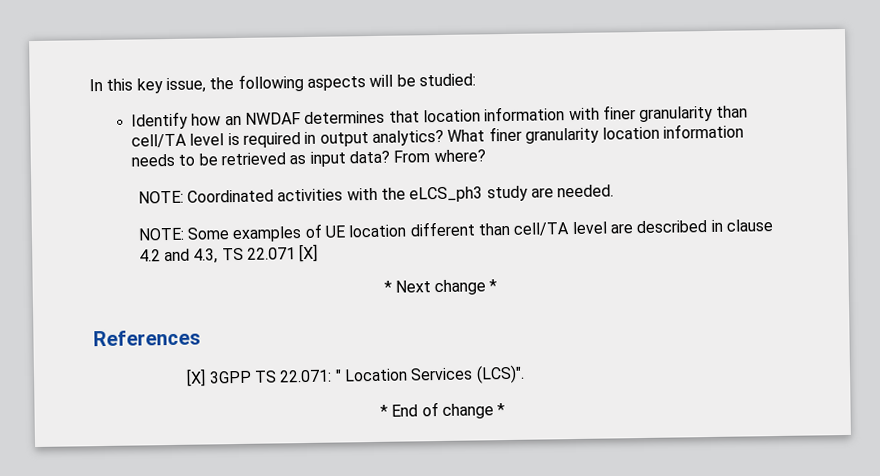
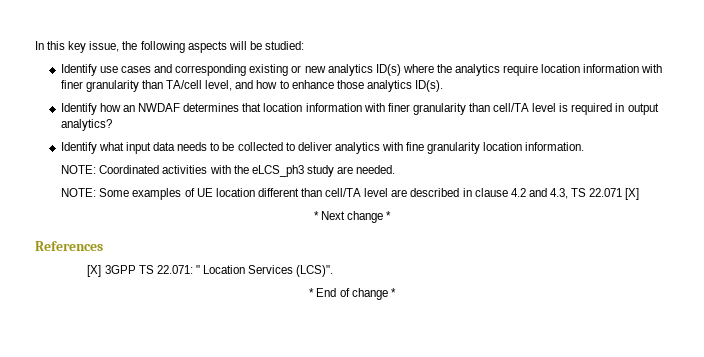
(476, 80) none -> [60,64,663,76] [60,80,443,92] // Identify use cases and corresponding existing or new analytics ID(s) where the analytics require location information with finer granularity than TA/cell level, and how to enhance those analytics ID(s).
[447,123,745,144] [130,149,486,167] What finer granularity location information needs to be retrieved as input data? From where? -> [60,142,585,154] // Identify what input data needs to be collected to deliver analytics with fine granularity location information.

